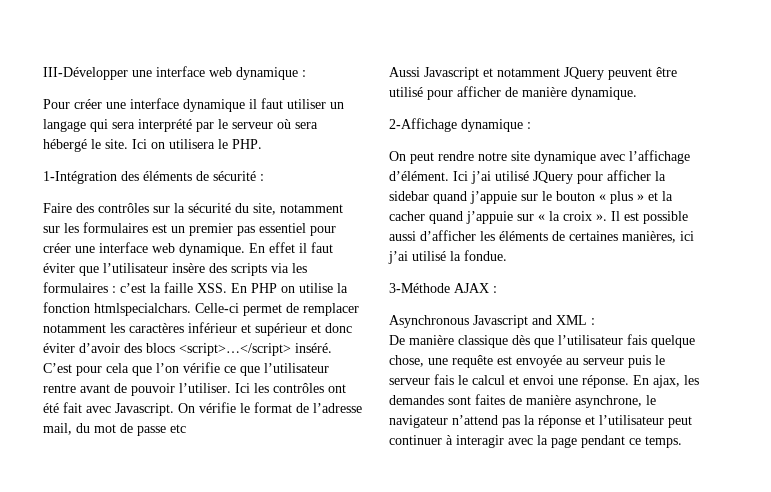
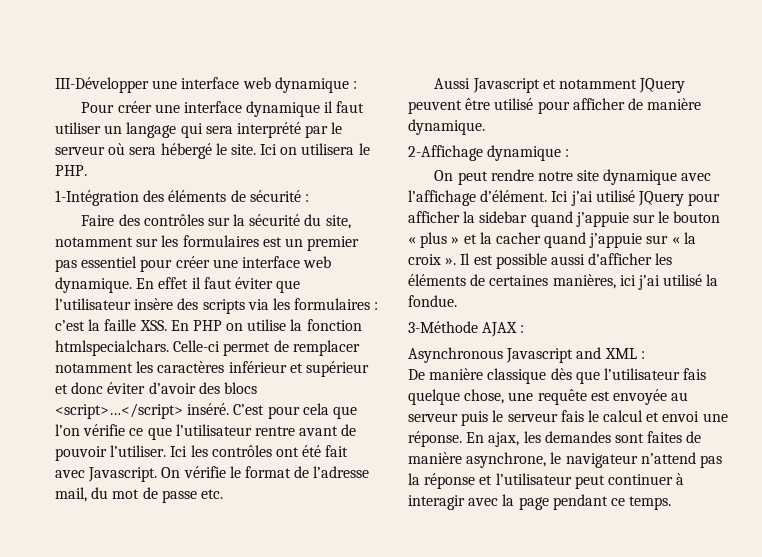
[170,424,186,433] etc -> [200,489,223,499] etc.

